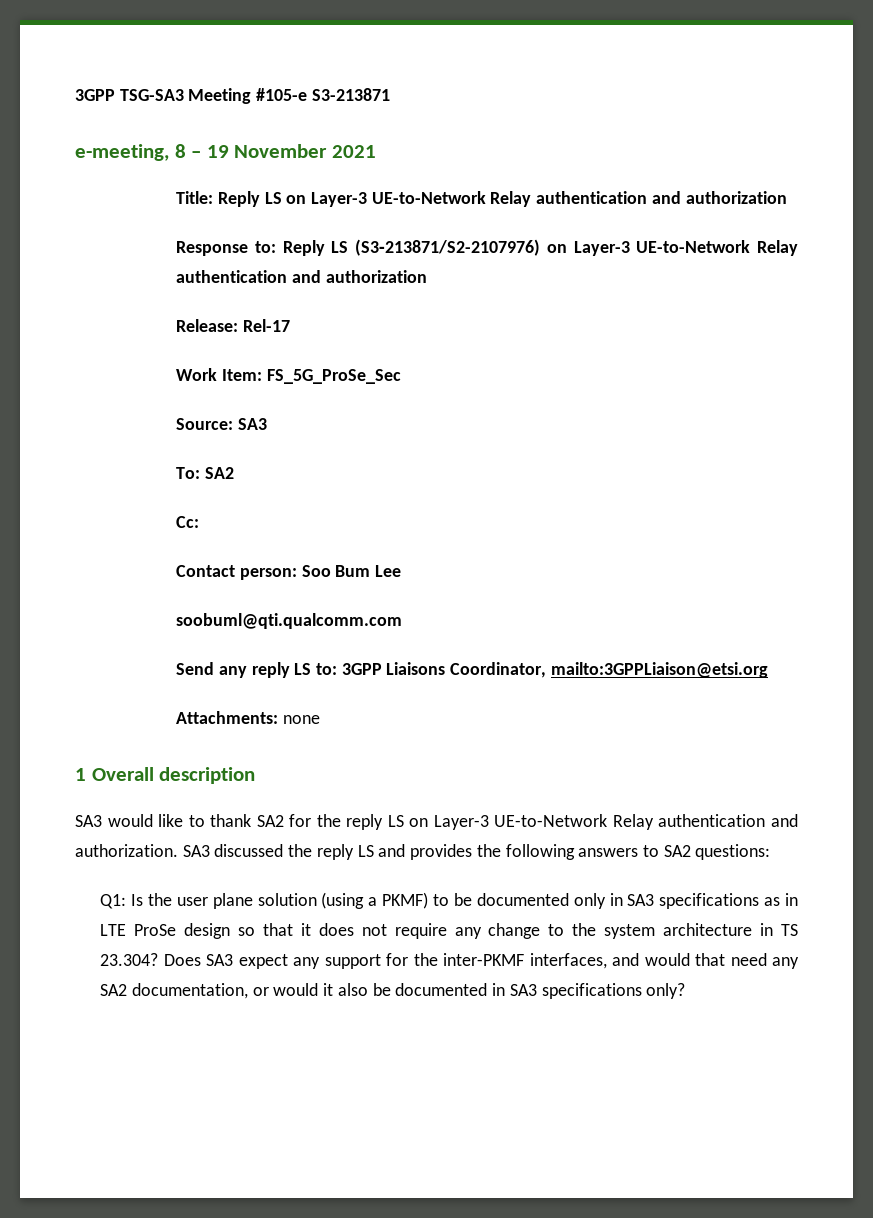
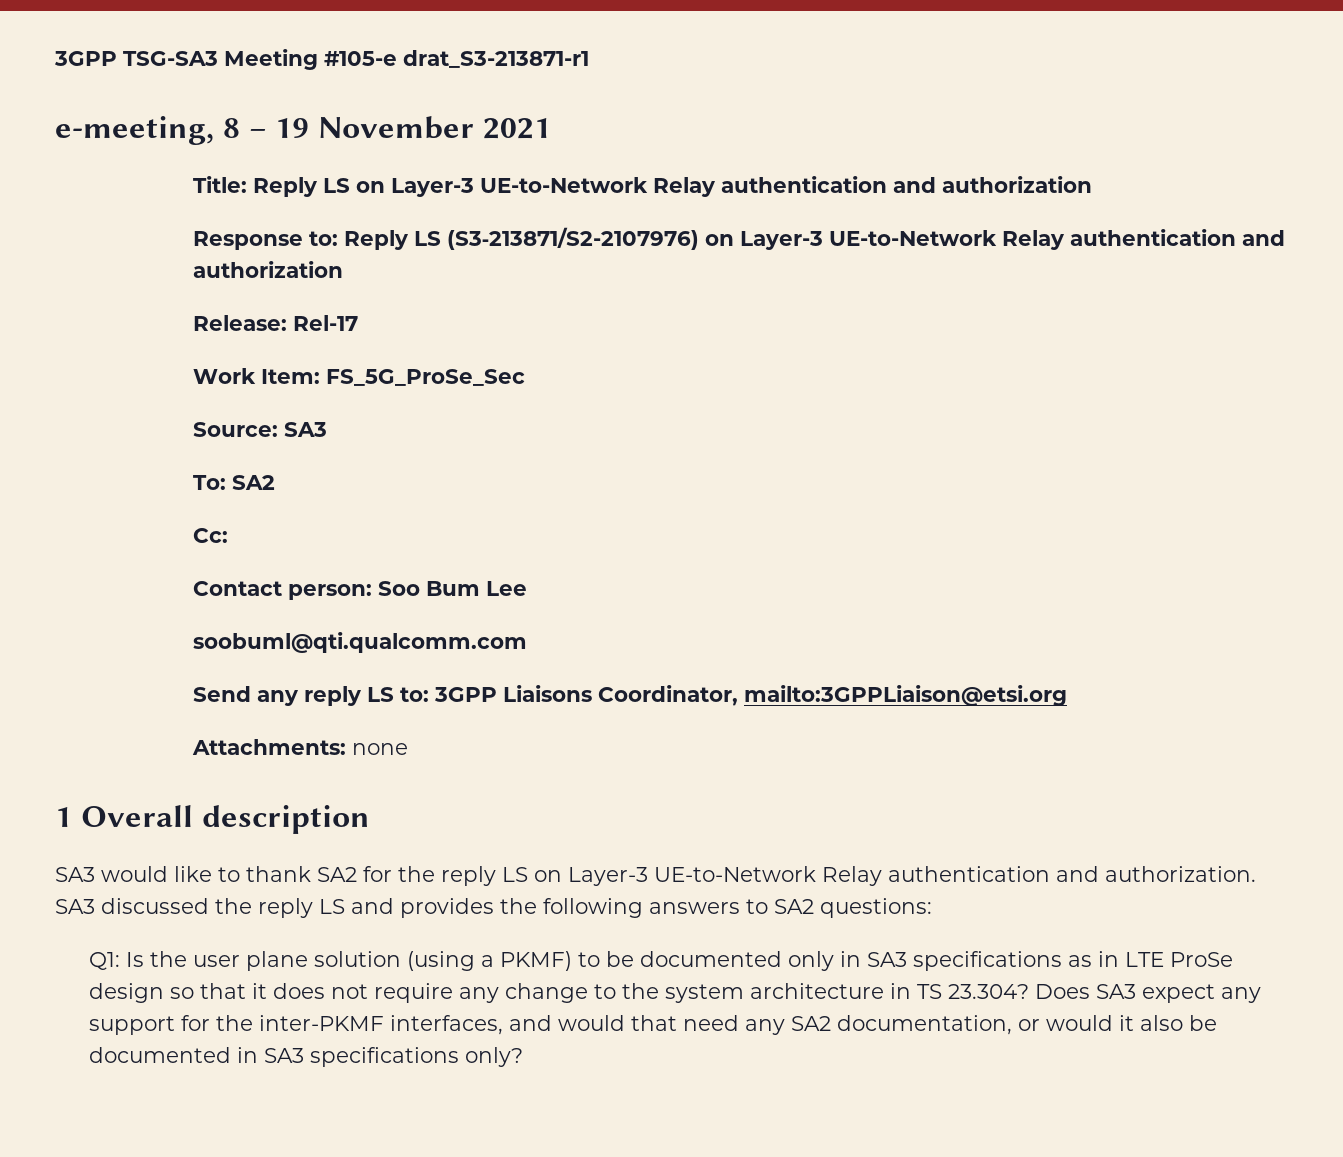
[311,88,390,101] S3-213871 -> [403,50,589,68] drat_S3-213871-r1

